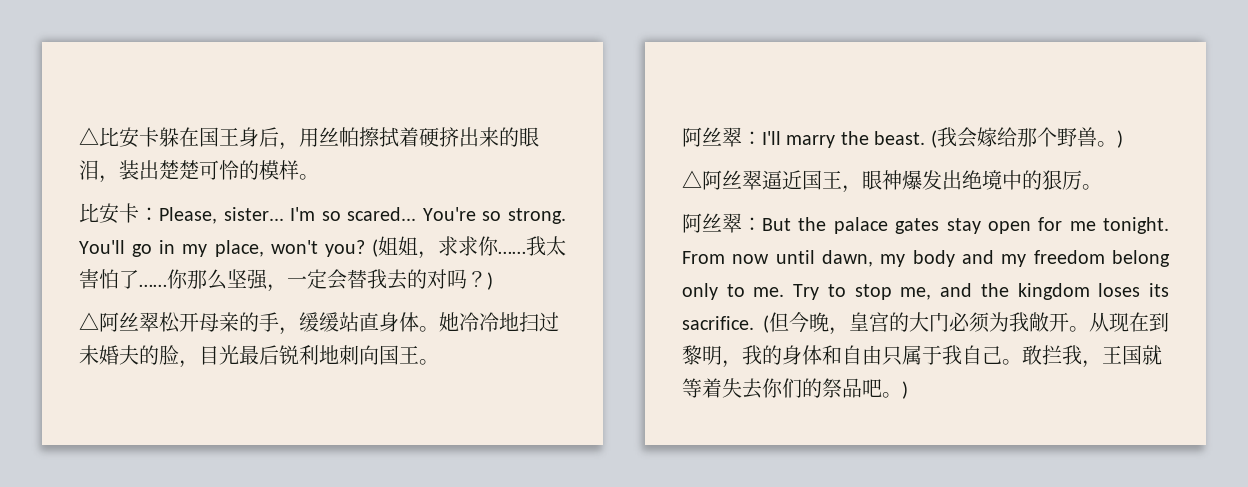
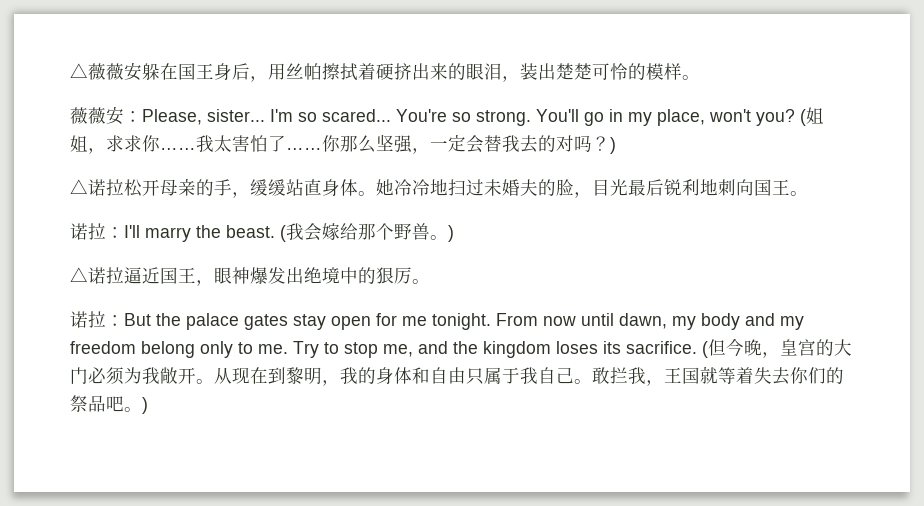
[79,127,159,148] △比安卡 -> [70,62,142,81] △薇薇安
[79,203,139,224] 比安卡 -> [70,106,124,125] 薇薇安
[99,312,159,332] 阿丝翠 -> [88,179,124,196] 诺拉
[682,127,742,147] 阿丝翠 -> [70,223,106,240] 诺拉
[702,170,762,190] 阿丝翠 -> [88,267,124,284] 诺拉
[682,213,742,233] 阿丝翠 -> [70,311,106,328] 诺拉

